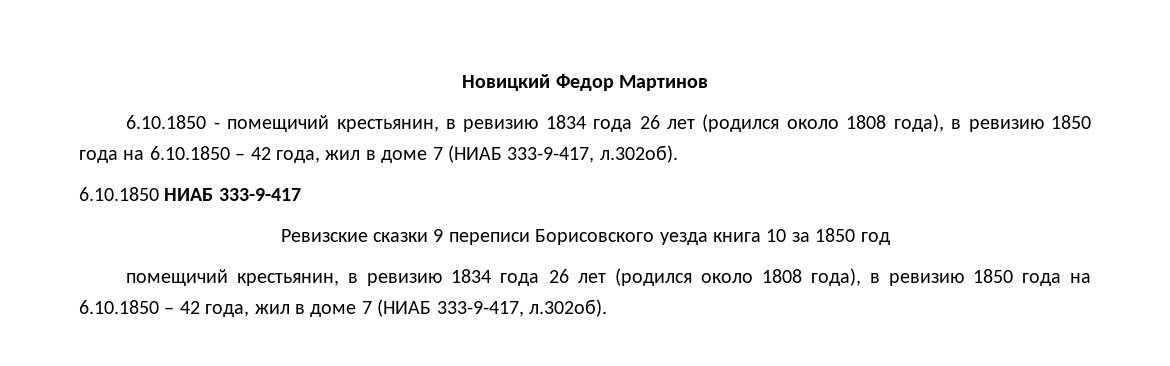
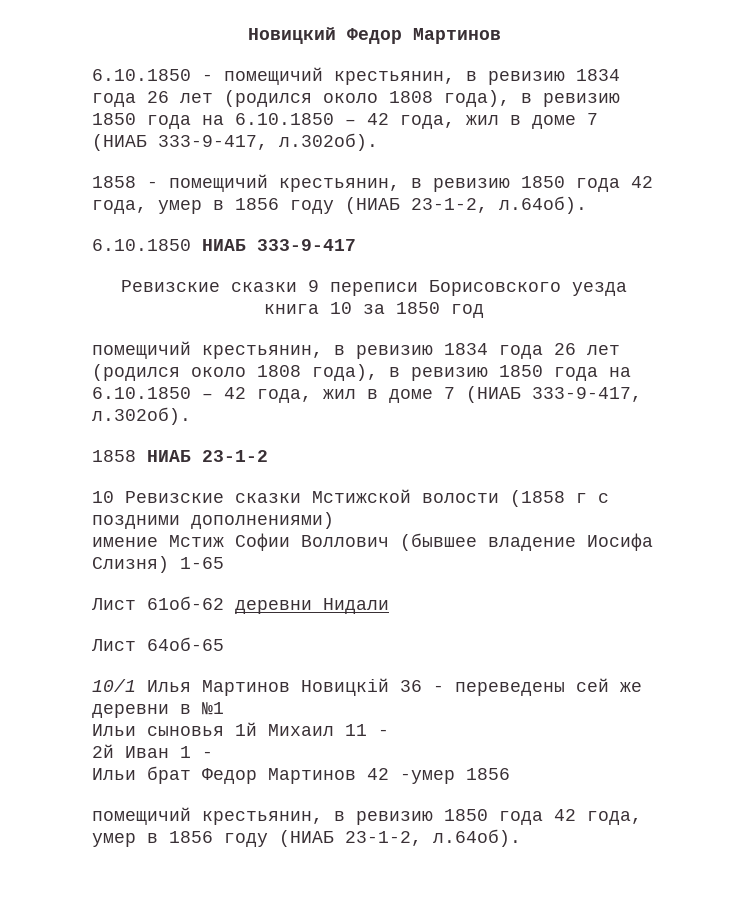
(678, 154) none -> [92,174,653,192] [92,196,587,214] // 1858 - помещичий крестьянин, в ревизию 1850 года 42 года, умер в 1856 году (НИАБ 23-1-2, л.64об).
(607, 308) none -> [92,450,268,462] [92,489,609,507] [92,512,334,529] [92,533,653,551] [92,556,224,573] [91,596,389,614] [91,637,224,651] [92,678,642,696] [92,702,224,718] [92,722,389,736] [92,744,213,758] [92,766,510,784] [92,807,642,825] [92,829,521,847] // 1858 НИАБ 23-1-2 // 10 Ревизские сказки Мстижской волости (1858 г с поздними дополнениями) // имение Мстиж Софии Воллович (бывшее владение Иосифа Слизня) 1-65 // Лист 61об-62 деревни Нидали // Лист 64об-65 // 10/1 Илья Мартинов Новицкiй 36 - переведены сей же деревни в №1 // Ильи сыновья 1й Михаил 11 - // 2й Иван 1 - // Ильи брат Федор Мартинов 42 -умер 1856 // помещичий крестьянин, в ревизию 1850 года 42 года, умер в 1856 году (НИАБ 23-1-2, л.64об).

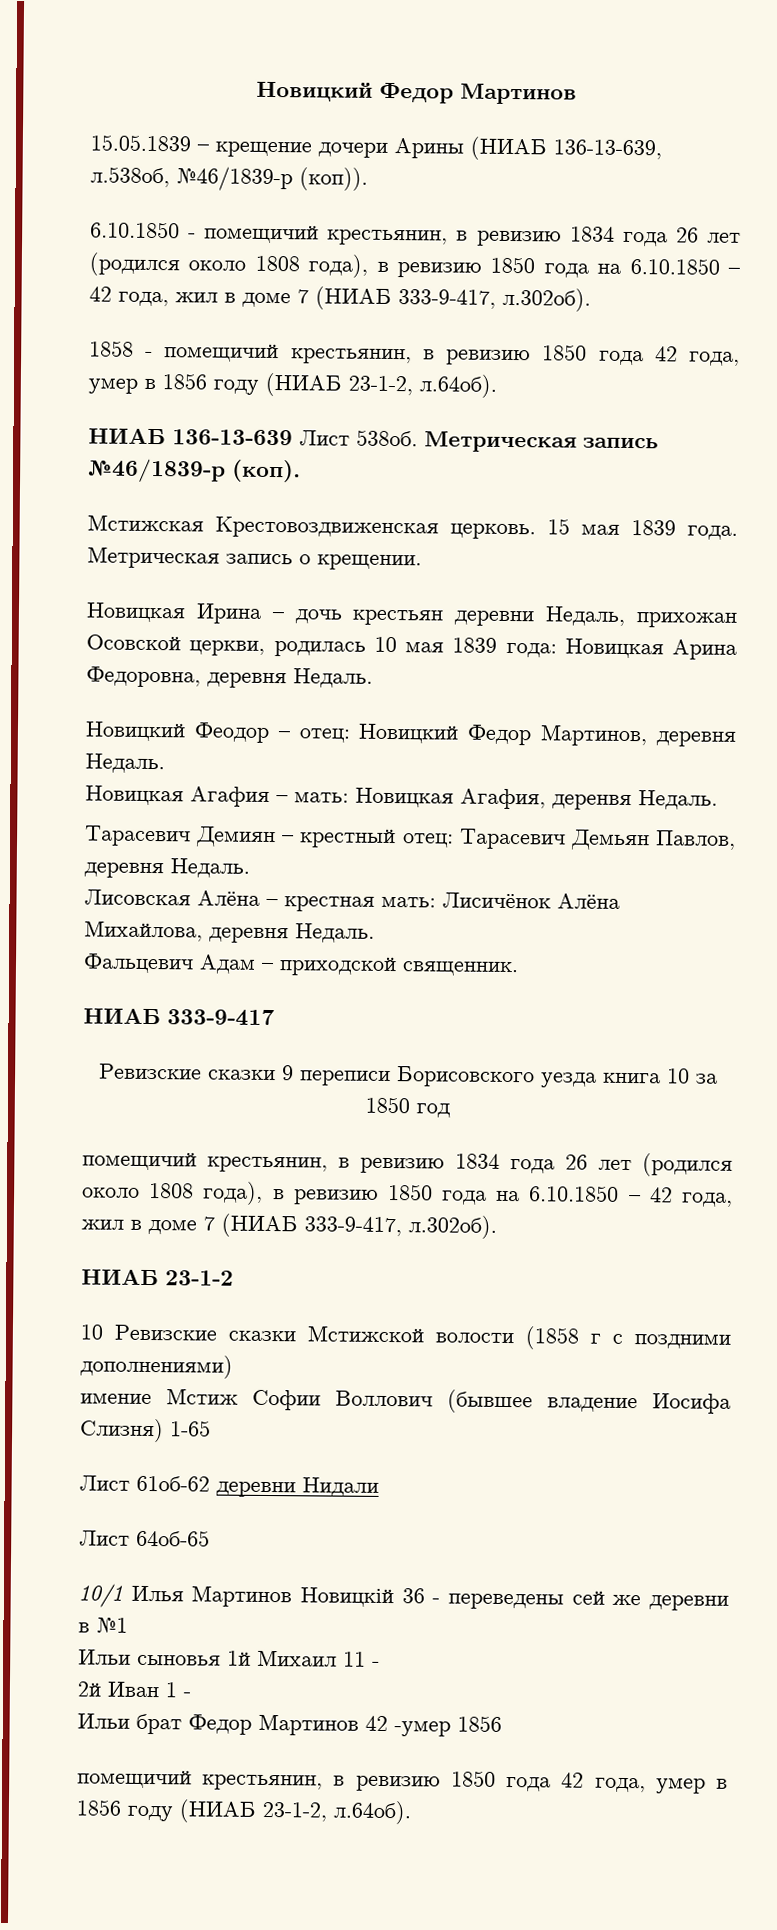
(501, 36) none -> [90,134,662,161] [90,166,368,192] // 15.05.1839 – крещение дочери Арины (НИАБ 136-13-639, л.538об, №46/1839-р (коп)).
[92,239,191,251] 6.10.1850 -> [88,427,659,453] [88,458,301,483] [87,514,738,540] [87,546,422,571] [86,602,737,628] [86,634,737,660] [86,666,373,689] [85,721,736,747] [85,753,165,774] [85,785,718,811] [84,825,736,851] [84,858,250,879] [84,889,620,912] [84,920,375,944] [83,953,519,977] НИАБ 136-13-639 Лист 538об. Метрическая запись №46/1839-р (коп). // Мстижская Крестовоздвиженская церковь. 15 мая 1839 года. Метрическая запись о крещении. // Новицкая Ирина – дочь крестьян деревни Недаль, прихожан Осовской церкви, родилась 10 мая 1839 года: Новицкая Арина Федоровна, деревня Недаль. // Новицкий Феодор – отец: Новицкий Федор Мартинов, деревня Недаль. // Новицкая Агафия – мать: Новицкая Агафия, деренвя Недаль. // Тарасевич Демиян – крестный отец: Тарасевич Демьян Павлов, деревня Недаль. // Лисовская Алёна – крестная мать: Лисичёнок Алёна Михайлова, деревня Недаль. // Фальцевич Адам – приходской священник. //
[92,450,136,462] 1858 -> (497, 1227) none

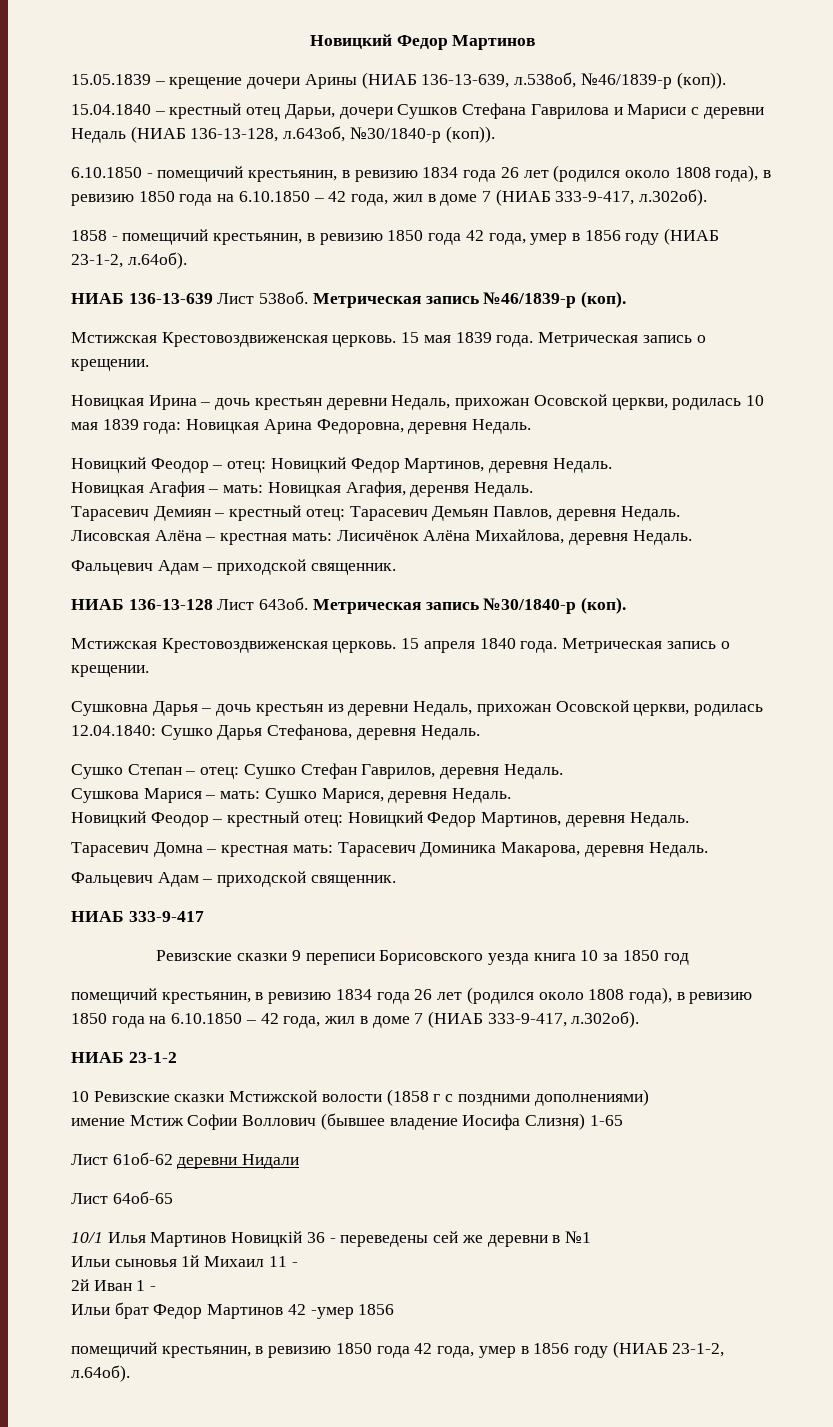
(368, 179) none -> [71,103,764,119] [71,126,495,143] // 15.04.1840 – крестный отец Дарьи, дочери Сушков Стефана Гаврилова и Мариси с деревни Недаль (НИАБ 136-13-128, л.643об, №30/1840-р (коп)).
(519, 969) none -> [71,597,627,614] [71,638,730,653] [71,665,149,677] [71,700,763,716] [71,724,480,740] [71,763,563,779] [71,788,512,803] [71,811,689,827] [71,842,708,857] [71,871,396,887] // НИАБ 136-13-128 Лист 643об. Метрическая запись №30/1840-р (коп). // Мстижская Крестовоздвиженская церковь. 15 апреля 1840 года. Метрическая запись о крещении. // Сушковна Дарья – дочь крестьян из деревни Недаль, прихожан Осовской церкви, родилась 12.04.1840: Сушко Дарья Стефанова, деревня Недаль. // Сушко Степан – отец: Сушко Стефан Гаврилов, деревня Недаль. // Сушкова Марися – мать: Сушко Марися, деревня Недаль. // Новицкий Феодор – крестный отец: Новицкий Федор Мартинов, деревня Недаль. // Тарасевич Домна – крестная мать: Тарасевич Доминика Макарова, деревня Недаль. // Фальцевич Адам – приходской священник.

